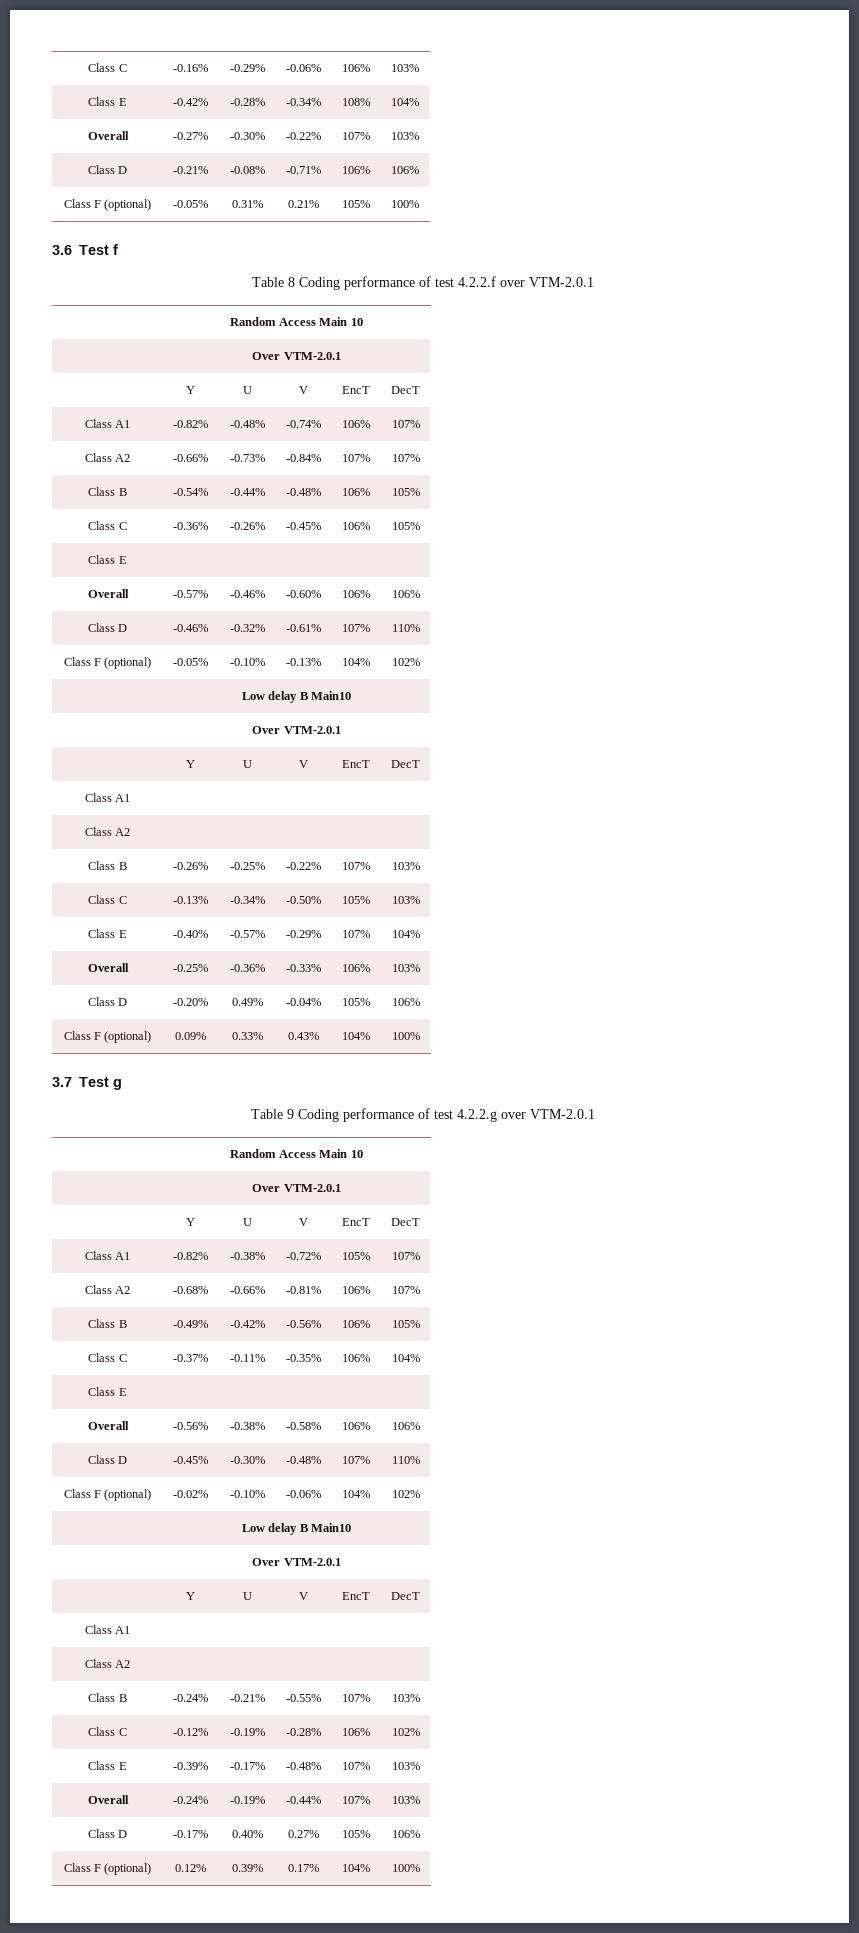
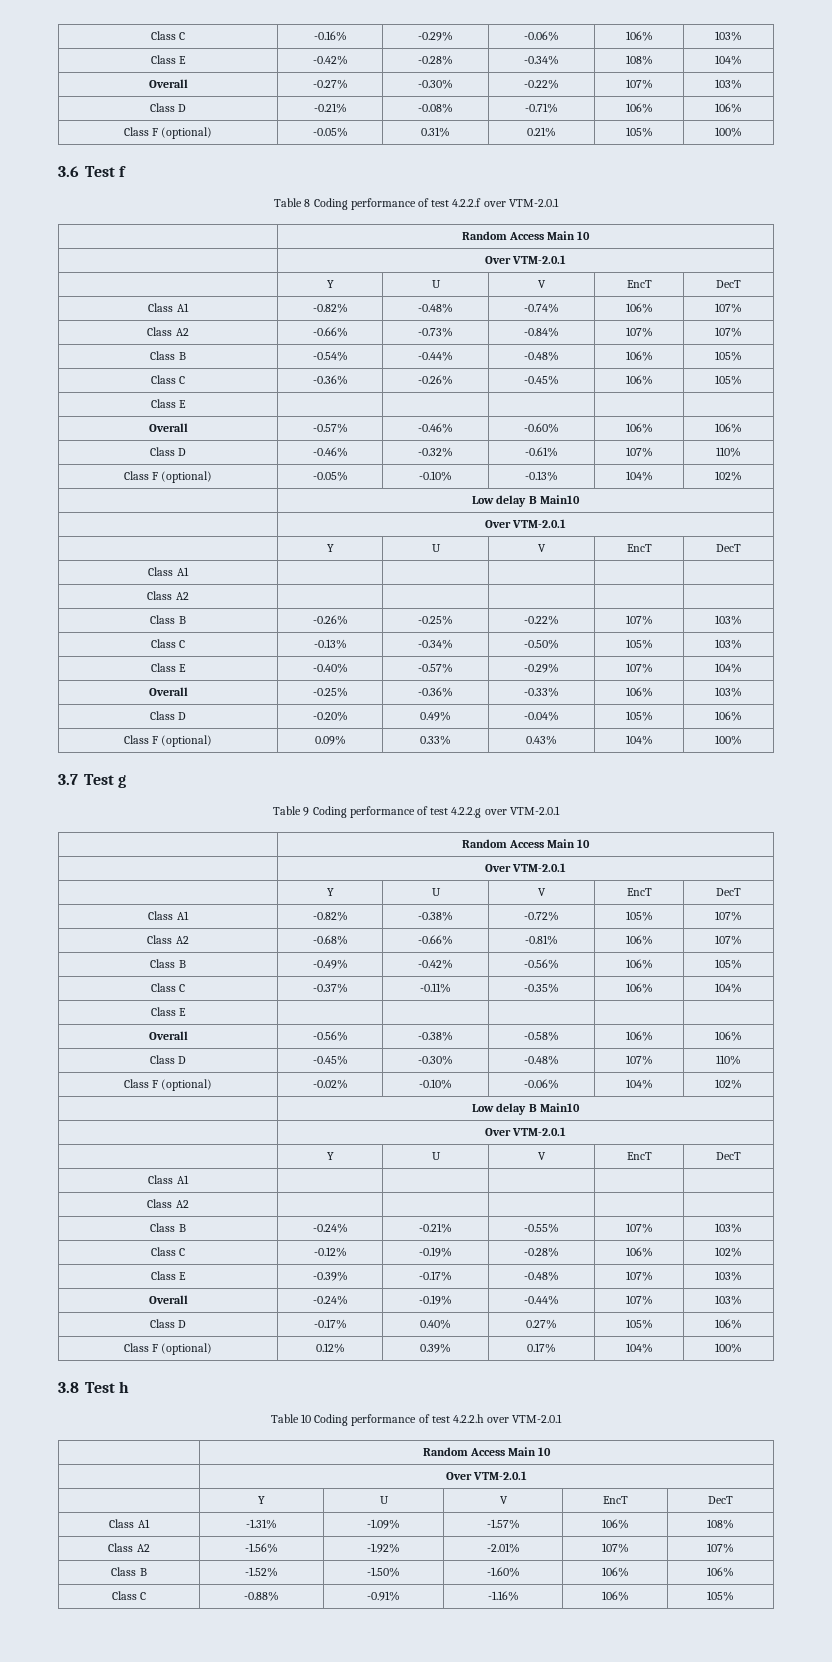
(420, 1868) none -> [58,1381,130,1393] [270,1414,563,1426] [422,1447,552,1456] [445,1471,528,1480] [258,1496,265,1504] [379,1496,389,1504] [499,1496,508,1504] [602,1496,628,1504] [708,1496,733,1504] [109,1519,150,1528] [246,1519,277,1529] [367,1519,400,1529] [486,1519,520,1529] [601,1519,629,1529] [707,1519,734,1529] [108,1543,150,1552] [245,1543,278,1553] [367,1543,400,1553] [486,1543,520,1553] [601,1543,629,1553] [707,1543,734,1553] [111,1567,147,1576] [245,1567,278,1577] [367,1567,400,1577] [486,1567,520,1577] [601,1567,629,1577] [707,1567,734,1577] [111,1591,147,1600] [244,1591,279,1601] [367,1591,400,1601] [487,1591,519,1601] [601,1591,629,1601] [707,1591,734,1601] // 3.8 Test h // Table 10 Coding performance of test 4.2.2.h over VTM-2.0.1 // | Random Access Main 10 // | Over VTM-2.0.1 // | Y | U | V | EncT | DecT // Class A1 | -1.31% | -1.09% | -1.57% | 106% | 108% // Class A2 | -1.56% | -1.92% | -2.01% | 107% | 107% // Class B | -1.52% | -1.50% | -1.60% | 106% | 106% // Class C | -0.88% | -0.91% | -1.16% | 106% | 105%

